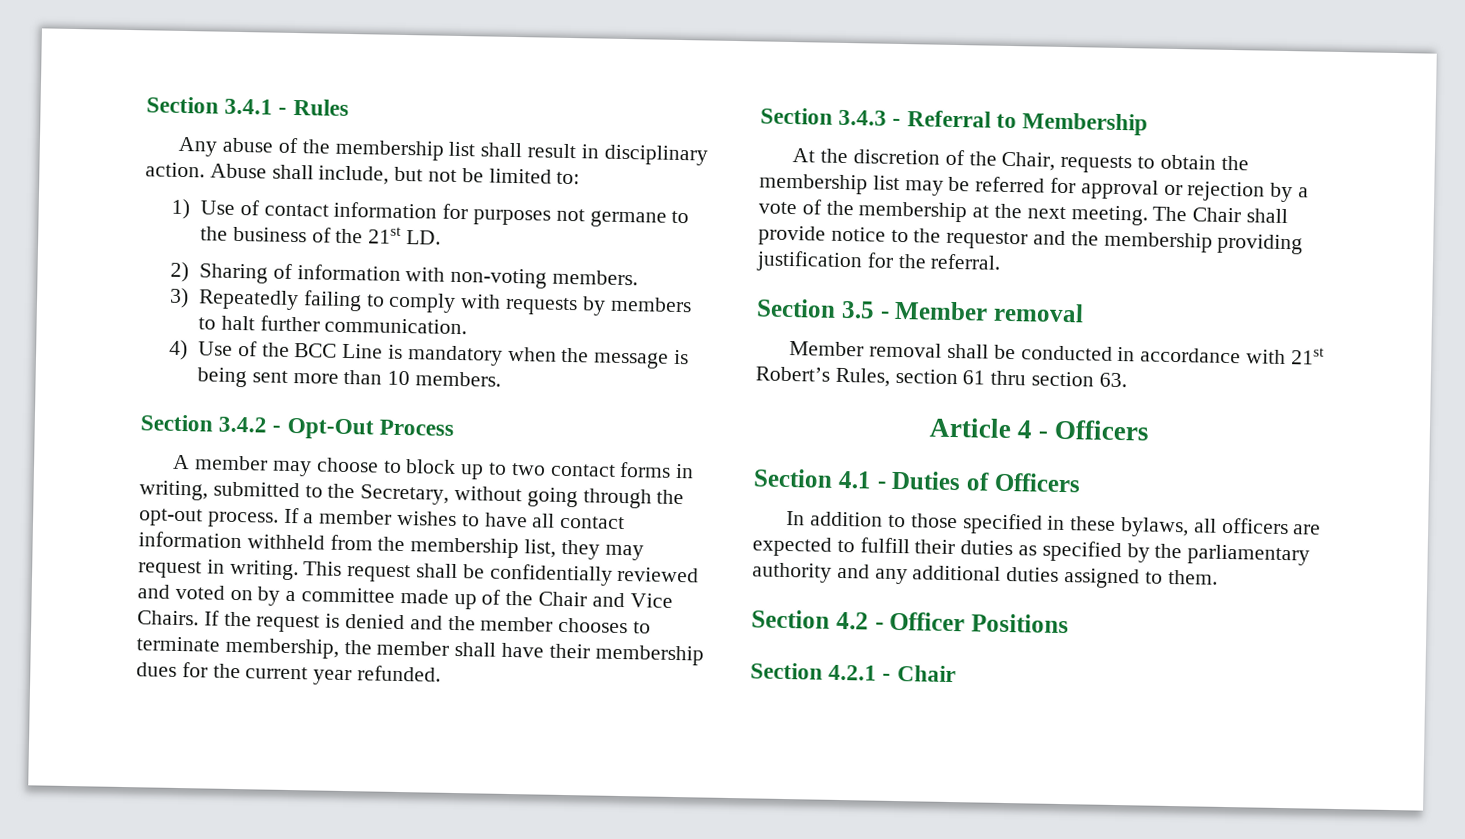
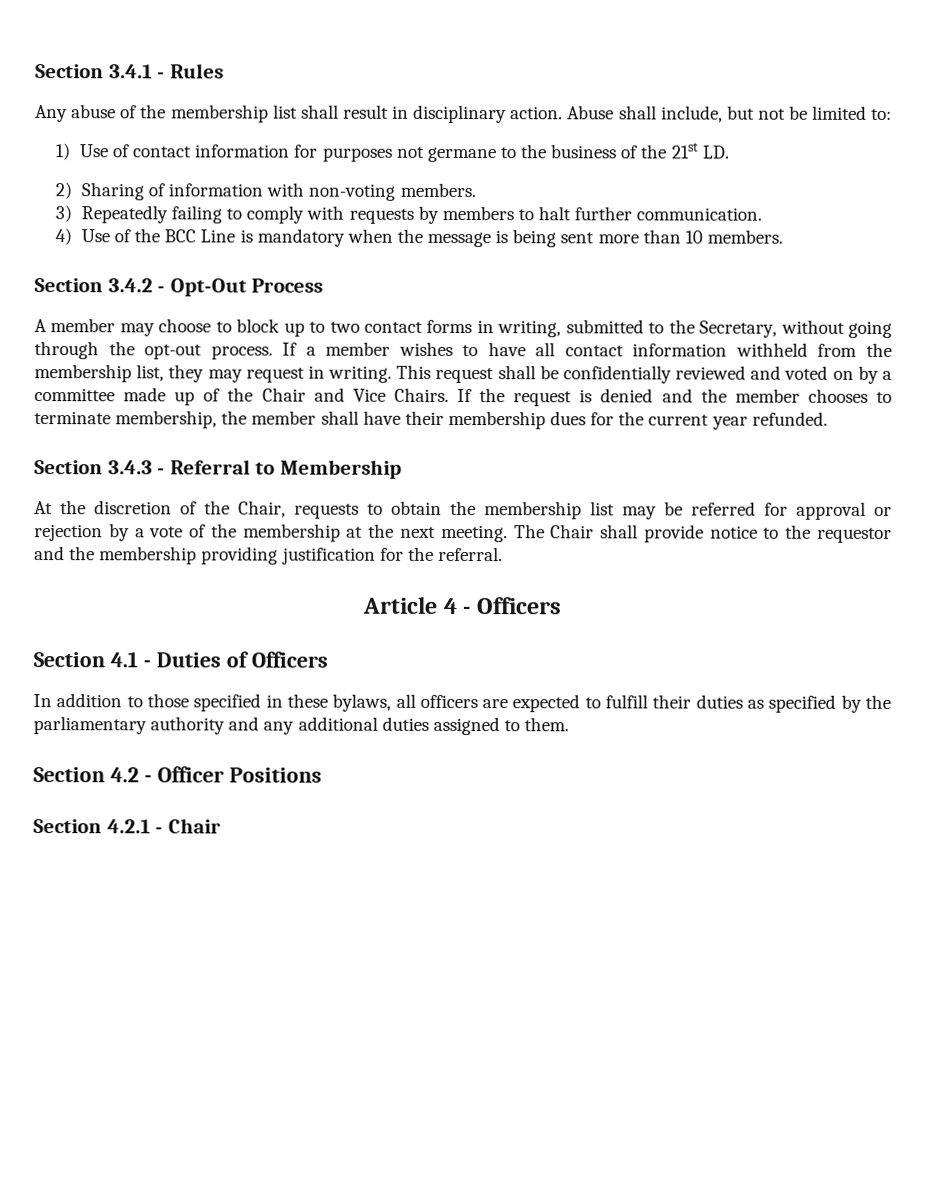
[756,298,1084,323] [789,341,1325,365] [755,366,1127,388] // Section 3.5 - Member removal // Member removal shall be conducted in accordance with 21st Robert’s Rules, section 61 thru section 63. -> (503, 554) none

